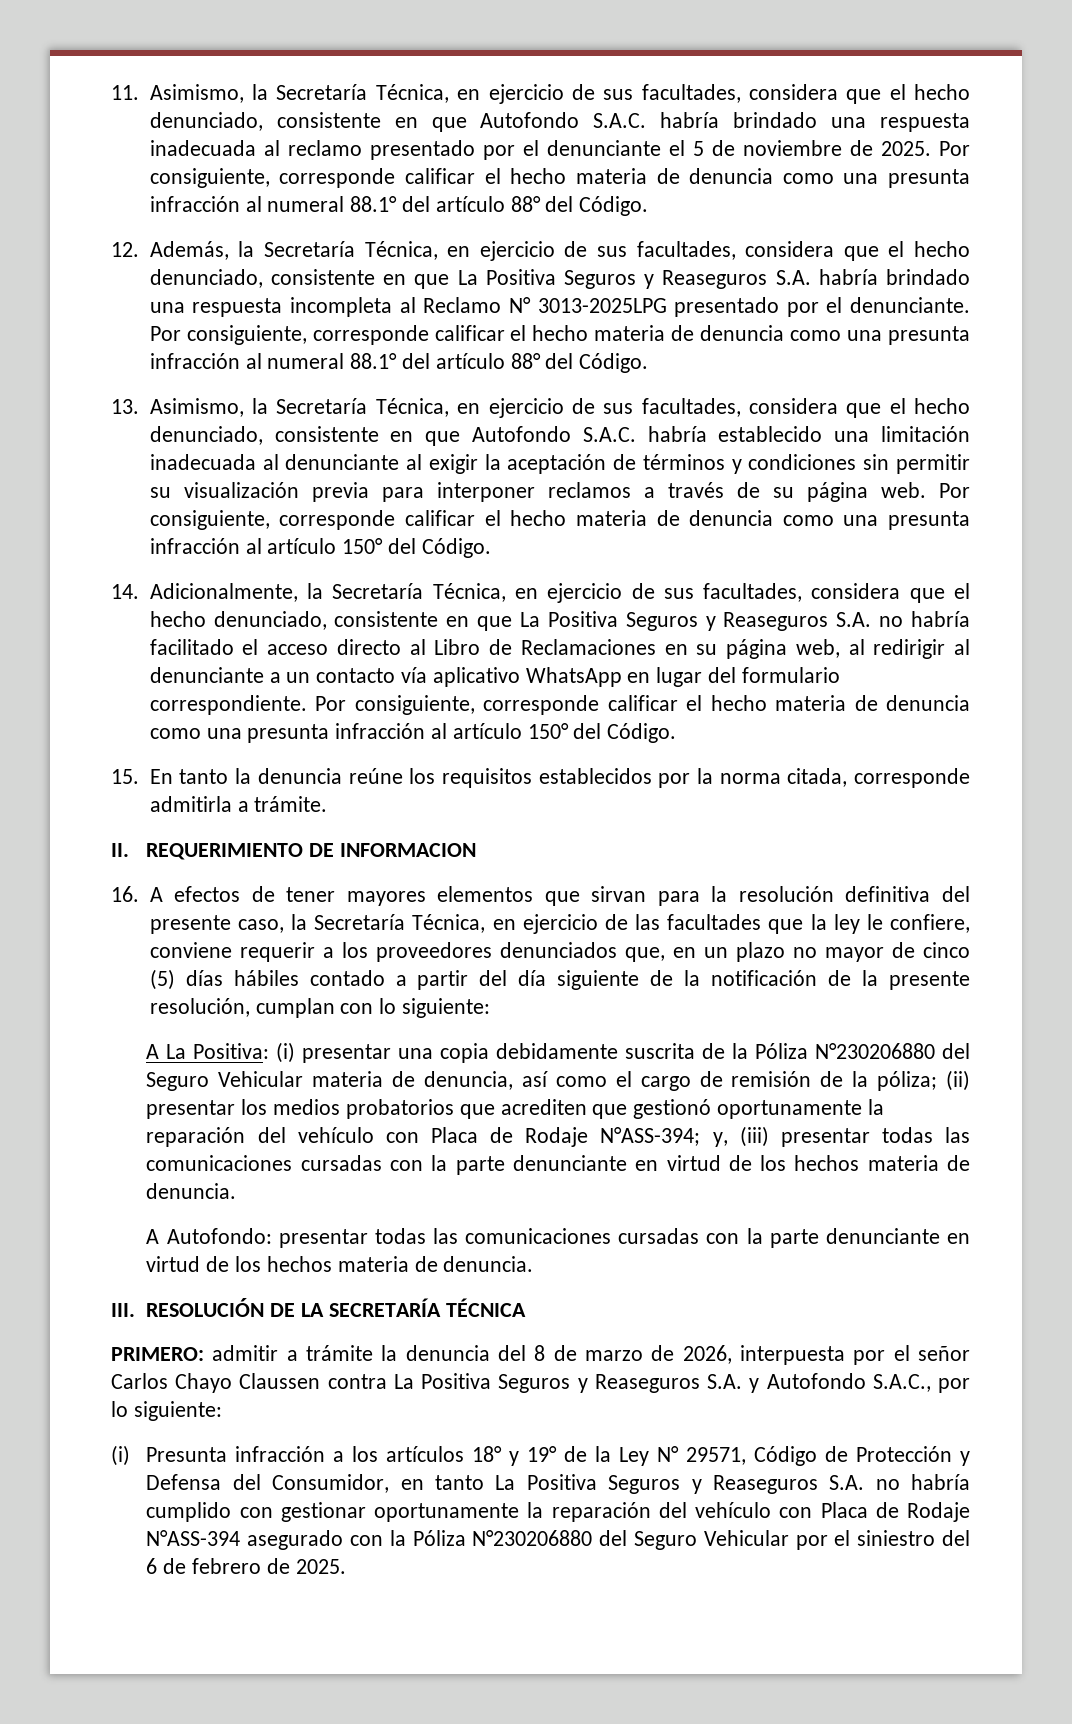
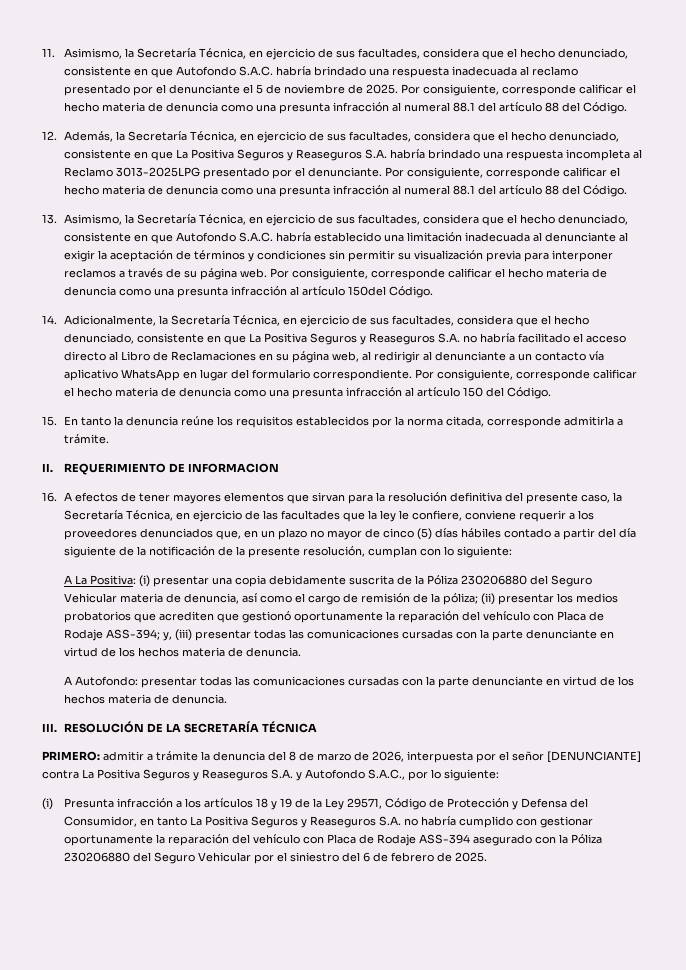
[350,196,541,212] 88.1° del artículo 88° -> [452,102,559,112] 88.1 del artículo 88
[508,297,531,313] N° -> (113, 172) none
[350,353,541,369] 88.1° del artículo 88° -> [452,185,559,195] 88.1 del artículo 88
[342,538,416,554] 150° del -> [347,286,386,296] 150del
[527,723,569,739] 150° -> [462,387,483,397] 150
[815,1043,936,1059] N°230206880 -> [460,575,527,585] 230206880
[600,1127,701,1146] N°ASS-394; -> [105,629,160,640] ASS-394;
[111,1373,321,1393] Carlos Chayo Claussen -> [547,751,641,763] [DENUNCIANTE]
[472,1446,558,1466] 18° y 19° -> [255,798,292,810] 18 y 19
[657,1446,680,1462] N° -> (344, 804) none
[146,1530,241,1546] N°ASS-394 -> [418,834,470,844] ASS-394
[472,1530,593,1546] N°230206880 -> [63,852,130,862] 230206880

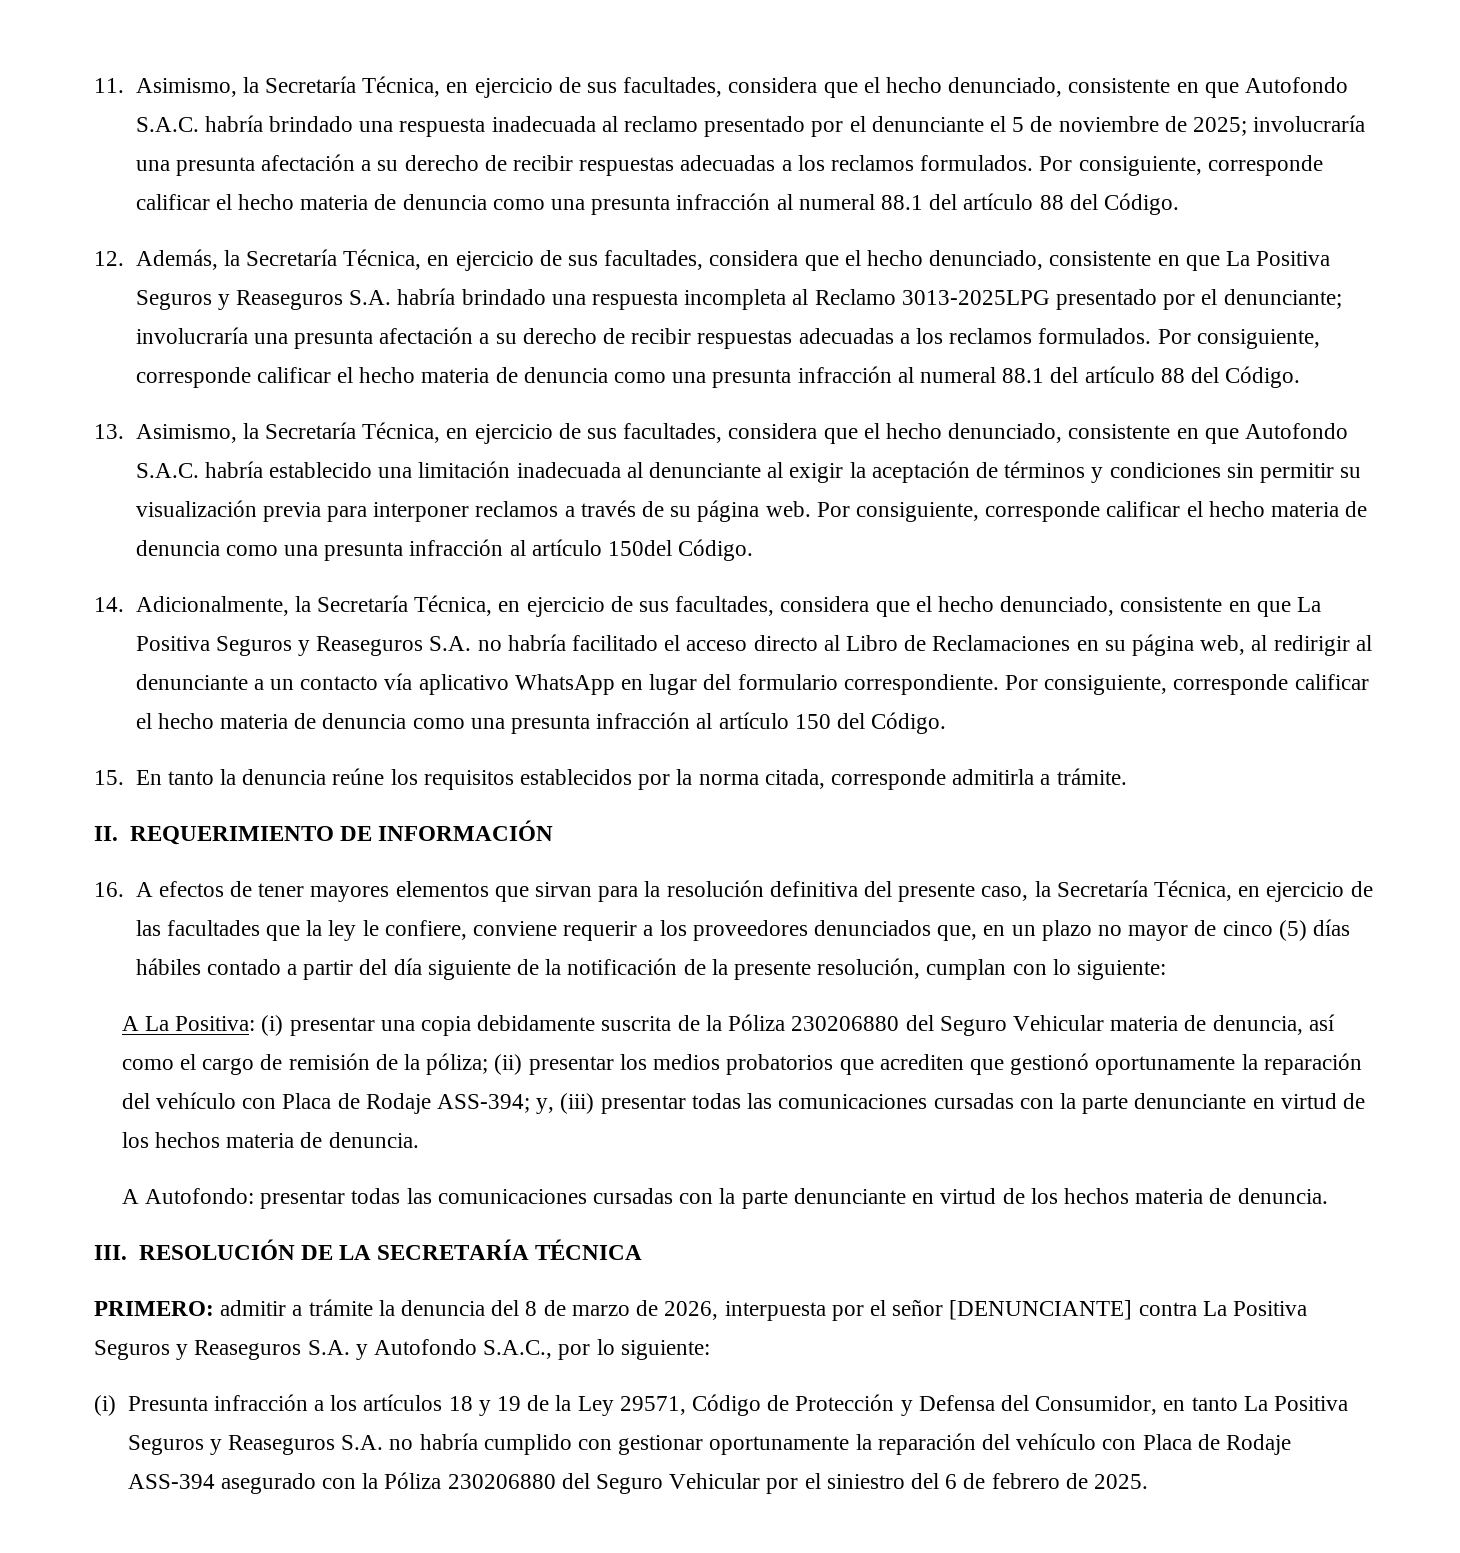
[365,84,398,94] 2025. -> [1193,115,1366,136] [135,154,1034,176] 2025; involucraría una presunta afectación a su derecho de recibir respuestas adecuadas a los reclamos formulados.
[307,167,382,177] denunciante. -> [1223,289,1342,309] [135,327,1152,349] denunciante; involucraría una presunta afectación a su derecho de recibir respuestas adecuadas a los reclamos formulados.
[187,463,279,473] INFORMACION -> [377,820,553,841] INFORMACIÓN

